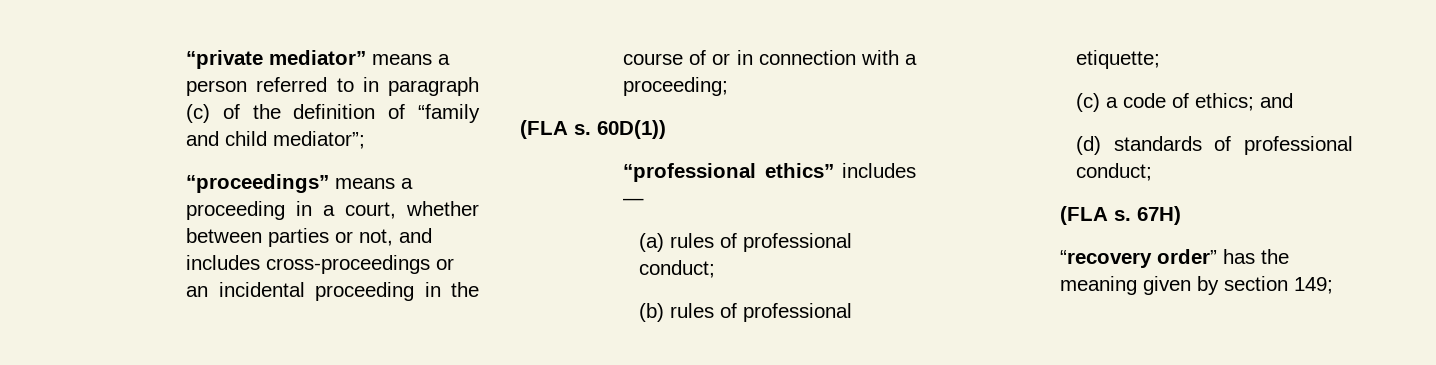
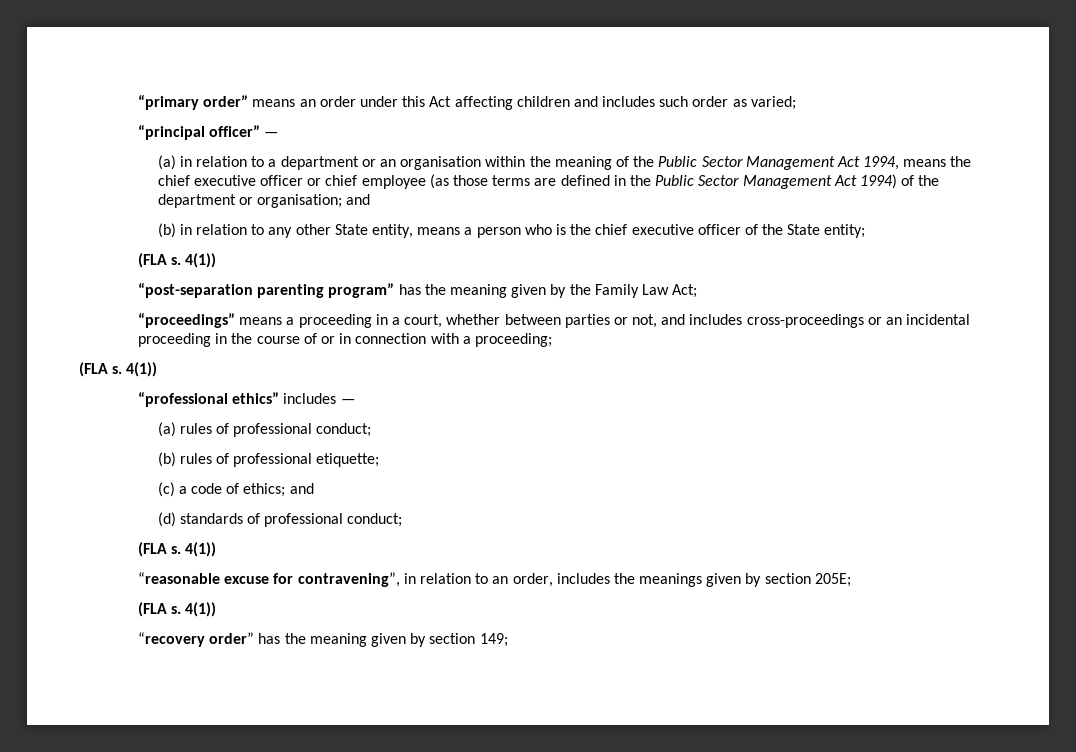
[186,50,451,69] [186,77,479,96] [186,104,481,123] [186,131,366,149] “private mediator” means a person referred to in paragraph (c) of the definition of “family and child mediator”; -> [138,95,796,110] [138,125,279,140] [157,155,972,170] [157,174,940,189] [157,194,371,208] [157,223,866,238] [138,253,217,268] [138,283,698,298] “primary order” means an order under this Act affecting children and includes such order as varied; // “principal officer” — // (a) in relation to a department or an organisation within the meaning of the Public Sector Management Act 1994, means the chief executive officer or chief employee (as those terms are defined in the Public Sector Management Act 1994) of the department or organisation; and // (b) in relation to any other State entity, means a person who is the chief executive officer of the State entity; // (FLA s. 4(1)) // “post-separation parenting program” has the meaning given by the Family Law Act;
[597,120,666,139] 60D(1)) -> [126,362,158,377] 4(1))
[1137,206,1182,225] 67H) -> [185,542,217,557] [138,572,851,587] [138,602,217,617] 4(1)) // “reasonable excuse for contravening”, in relation to an order, includes the meanings given by section 205E; // (FLA s. 4(1))

